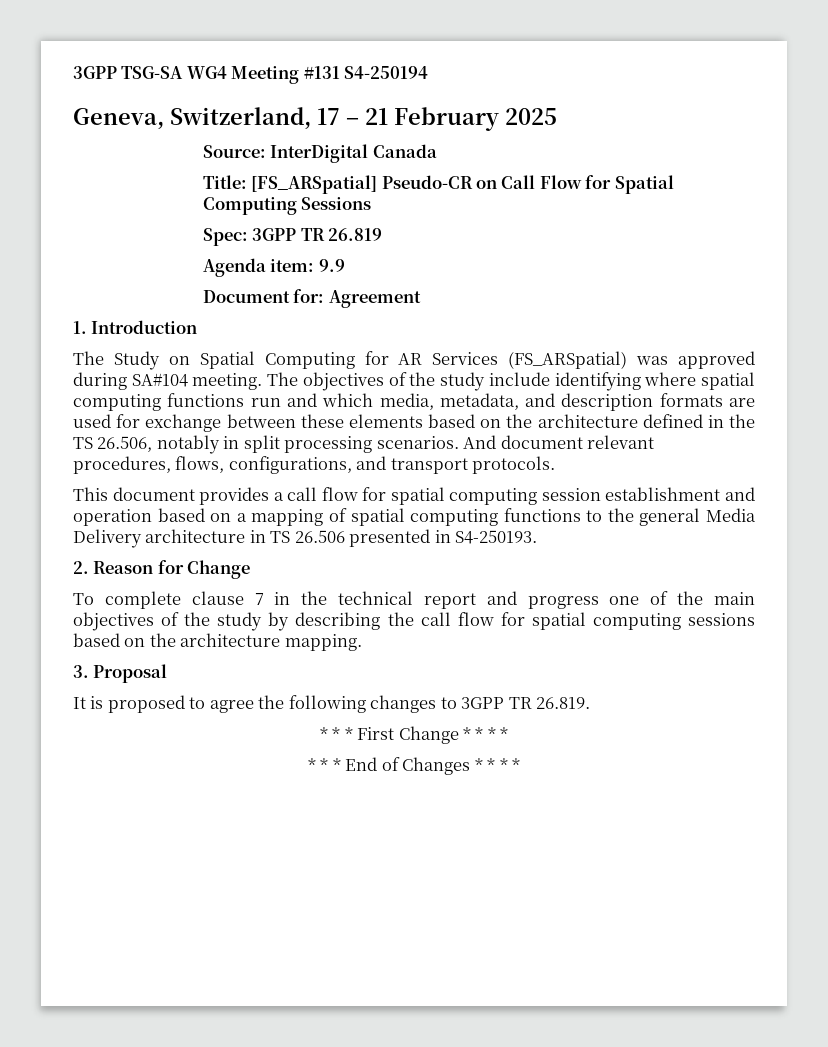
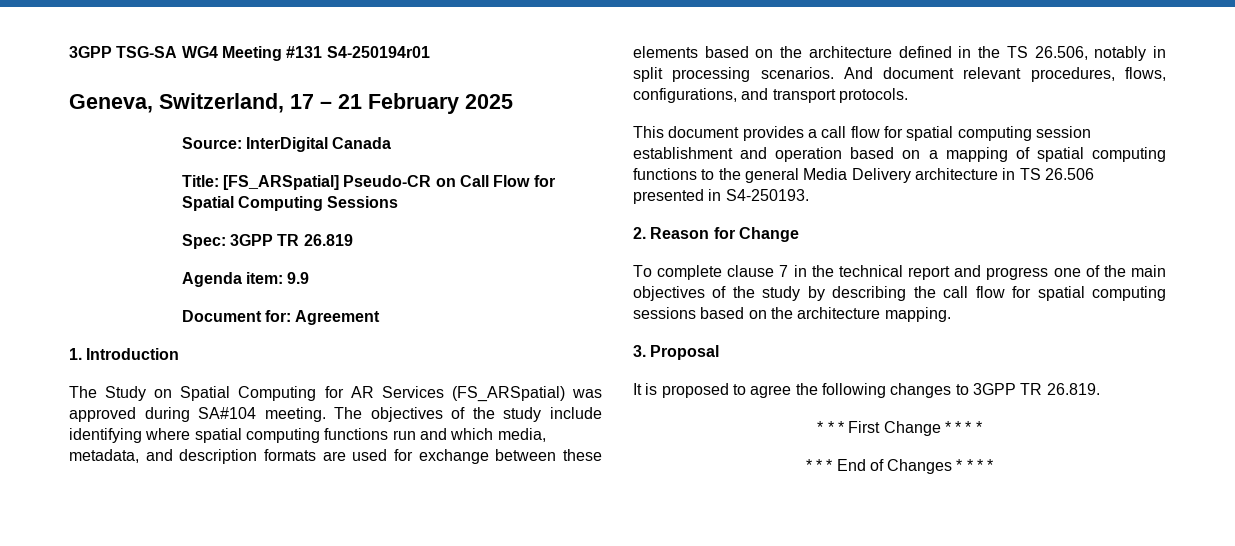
[344,66,429,79] S4-250194 -> [326,46,430,58] S4-250194r01

